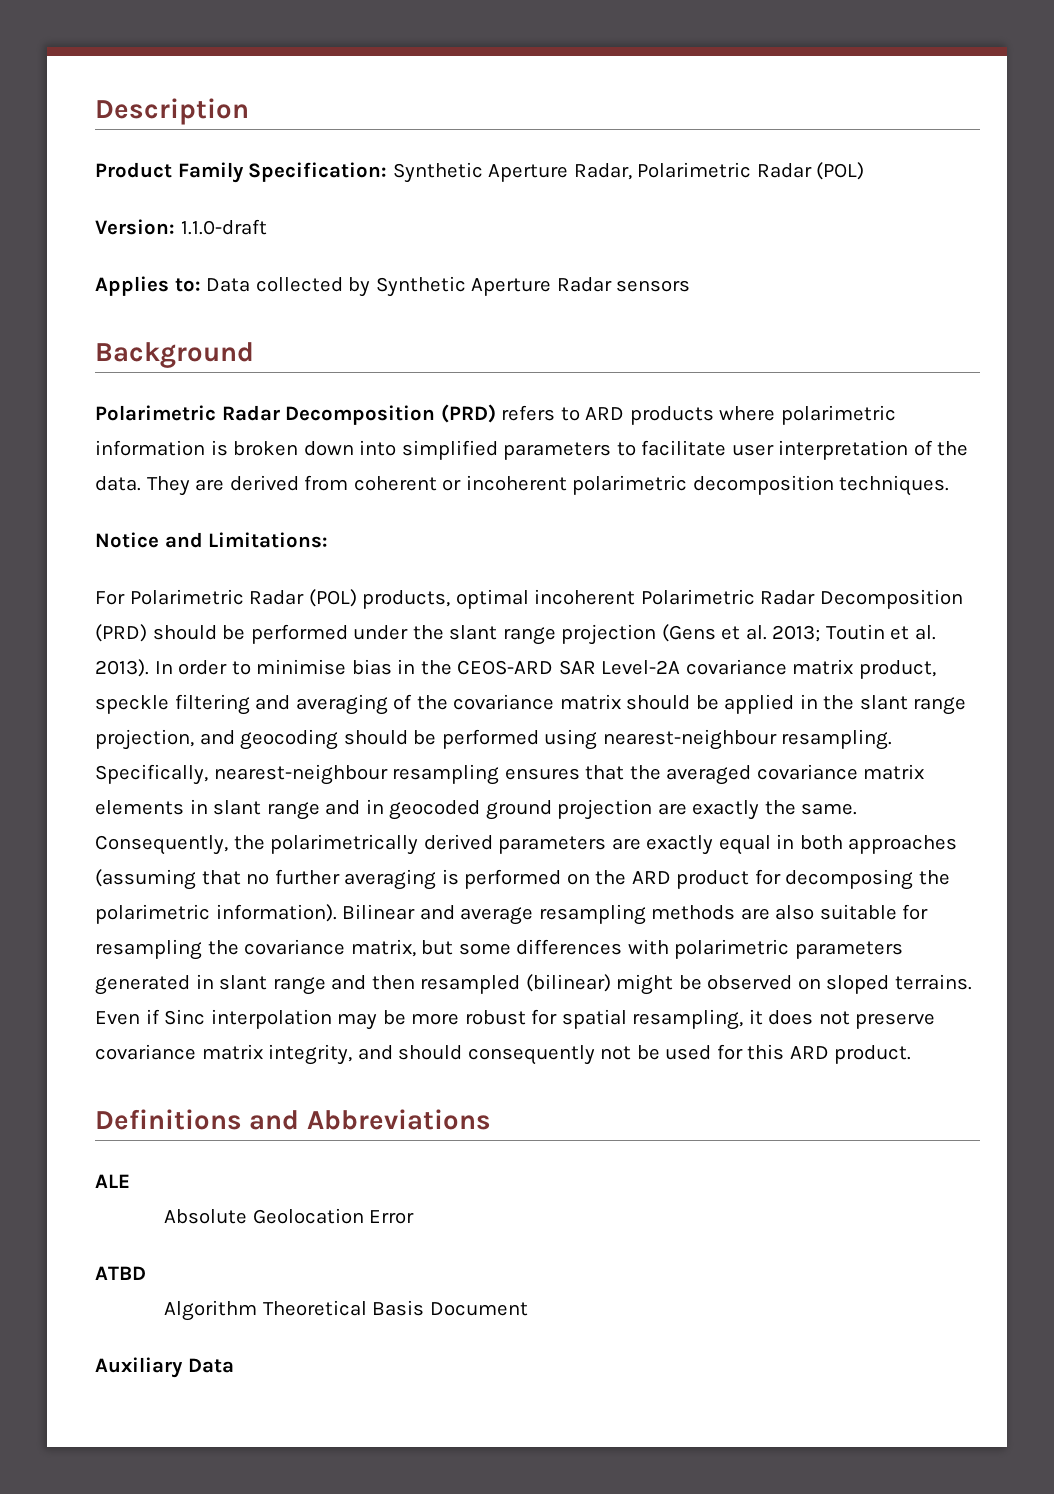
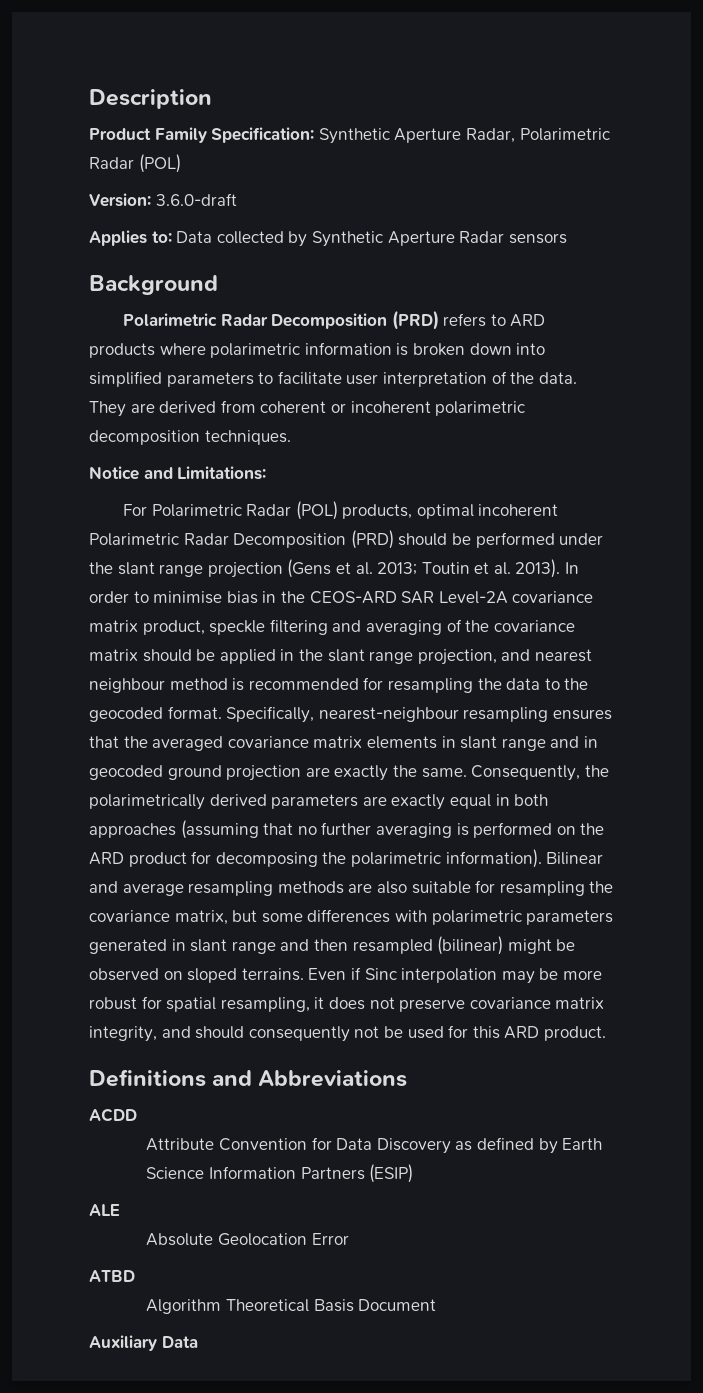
[180,219,267,235] 1.1.0-draft -> [155,193,237,206] 3.6.0-draft
[240,729,893,750] geocoding should be performed using nearest-neighbour resampling. -> [534,649,592,662] [89,677,589,693] [89,706,222,722] nearest neighbour method is recommended for resampling the data to the geocoded format.
(491, 1119) none -> [89,1108,137,1122] [146,1137,603,1154] [146,1164,414,1183] // ACDD // Attribute Convention for Data Discovery as defined by Earth Science Information Partners (ESIP)

